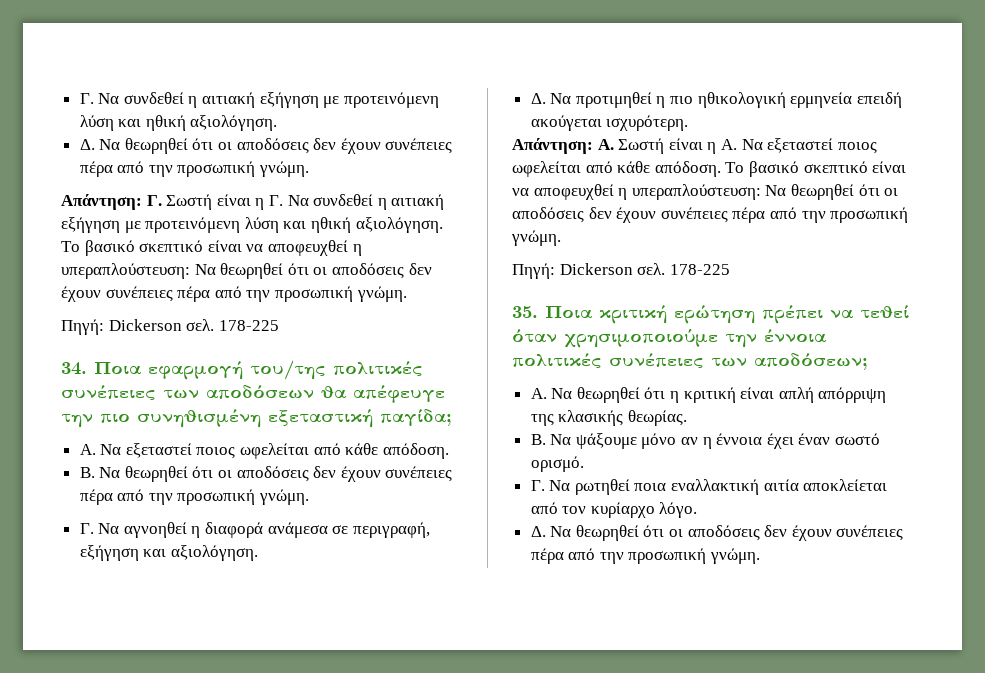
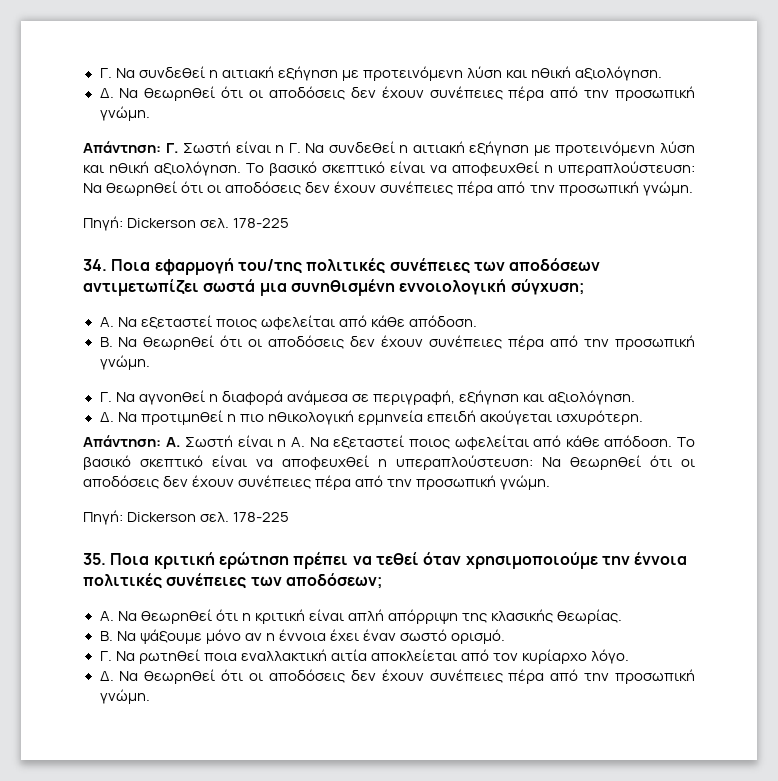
[321,385,445,403] [61,409,452,428] θα απέφευγε την πιο συνηθισμένη εξεταστική παγίδα; -> [83,279,585,296] αντιμετωπίζει σωστά μια συνηθισμένη εννοιολογική σύγχυση;

